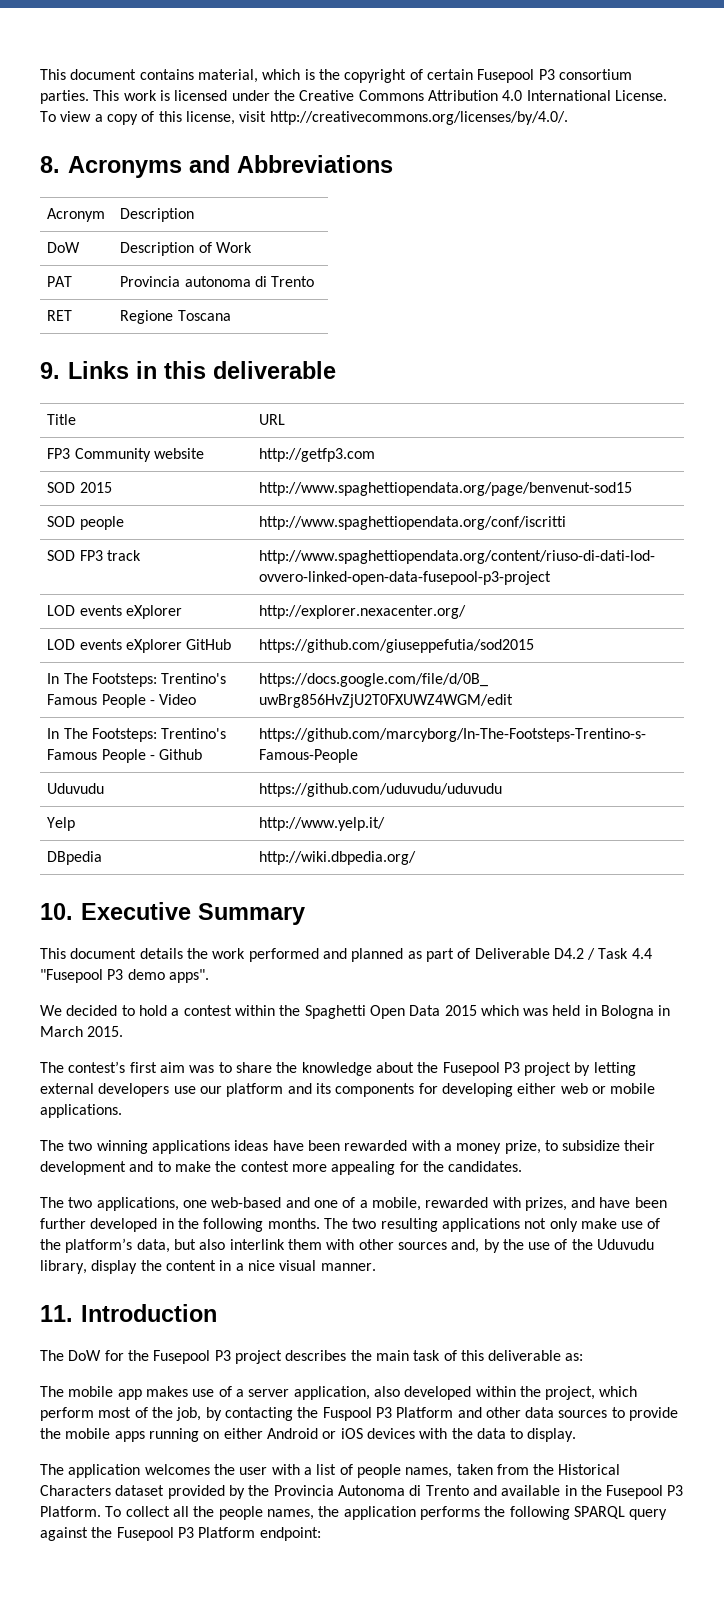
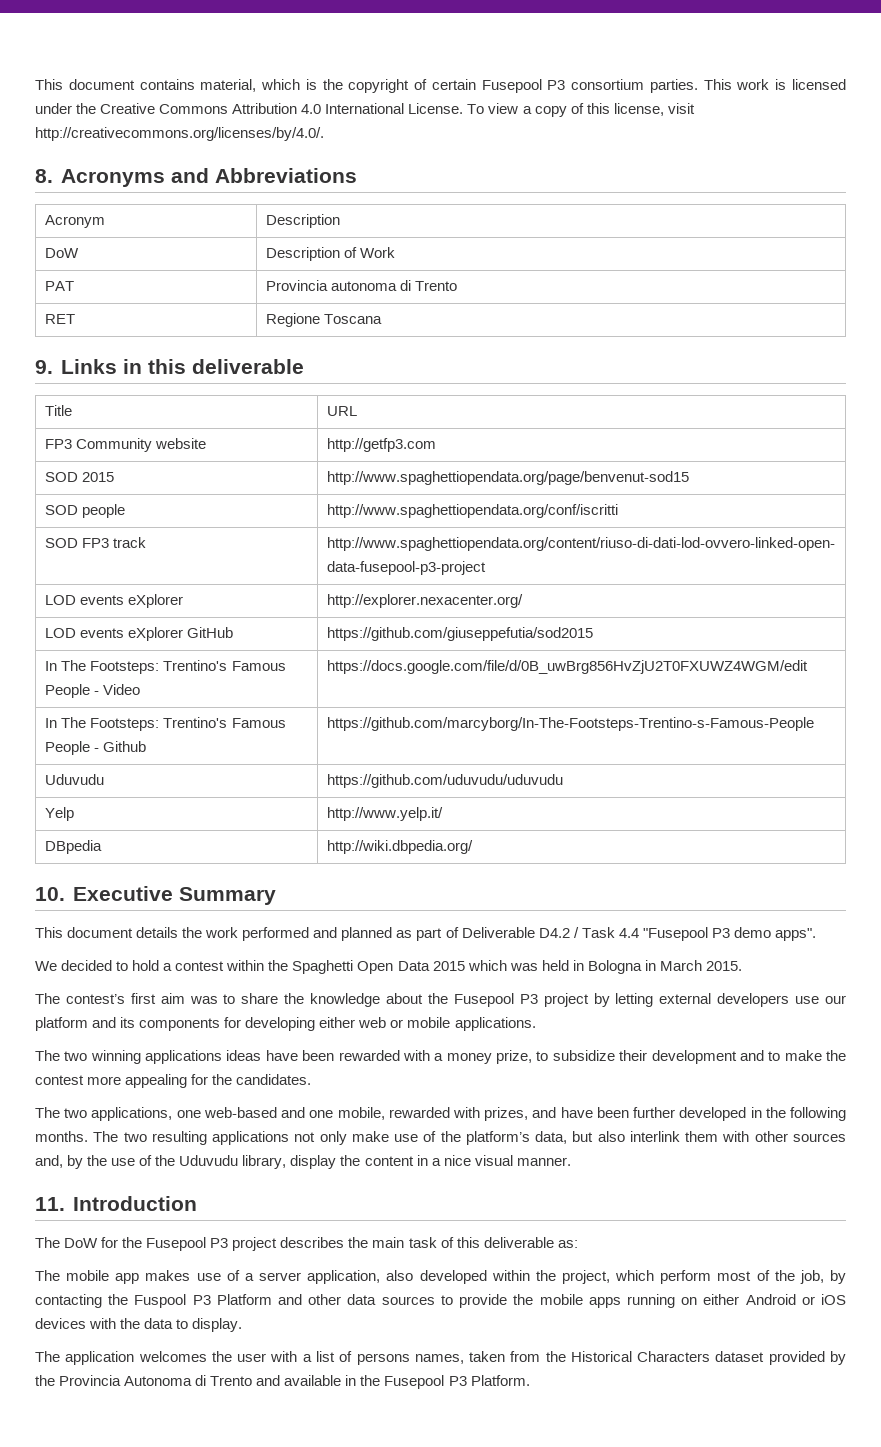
[342,1197,368,1208] of a -> (334, 1114) none
[356,1464,401,1478] people -> [356,1353,410,1365] persons
[105,1506,668,1520] [40,1527,321,1541] To collect all the people names, the application performs the following SPARQL query against the Fusepool P3 Platform endpoint: -> (530, 1380) none

